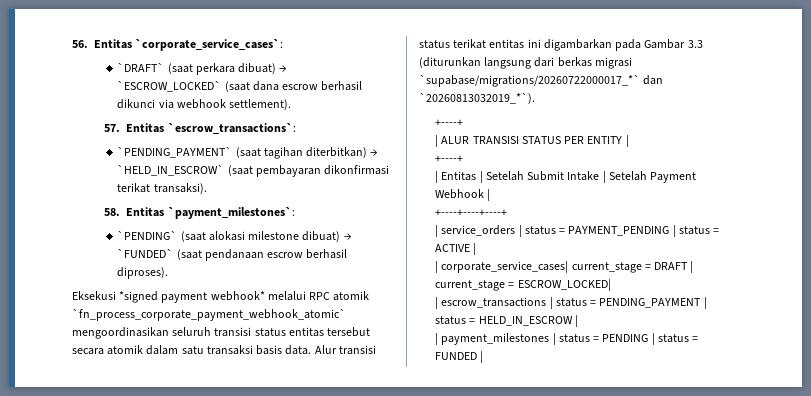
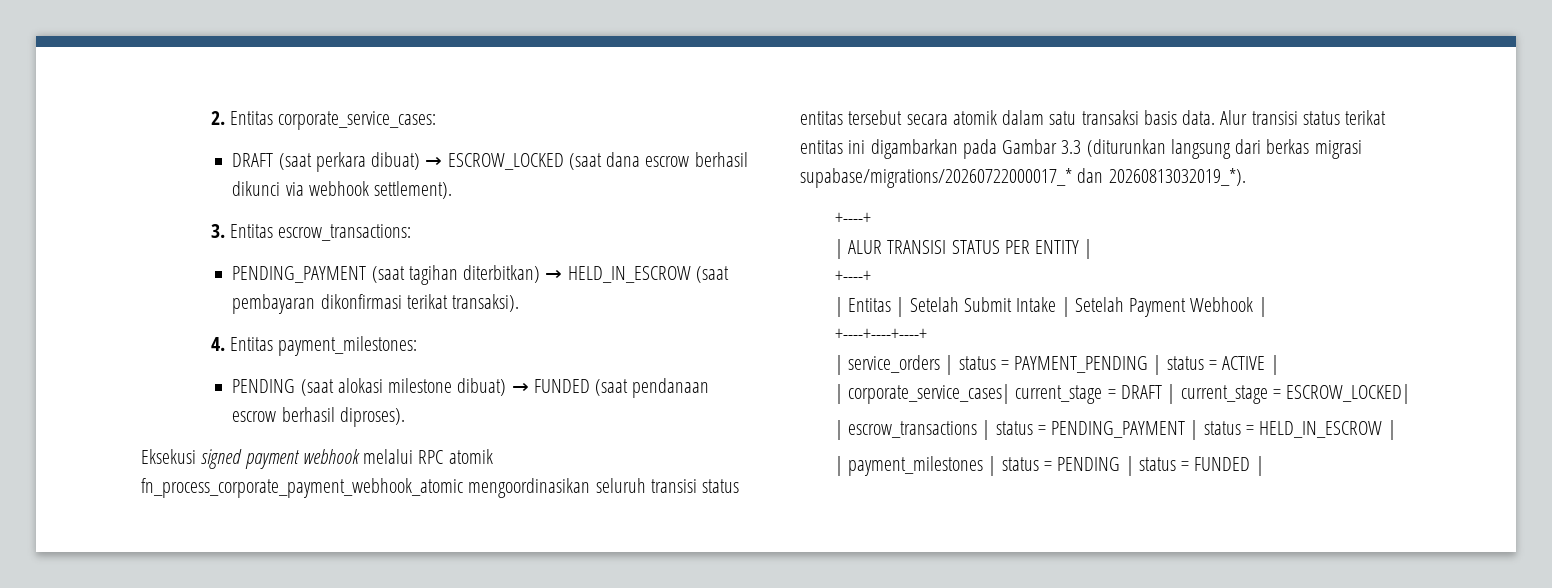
[72,39,284,51] [117,63,165,72] 56. Entitas `corporate_service_cases`: // `DRAFT` -> [210,111,437,130] [232,153,274,167] 2. Entitas corporate_service_cases: // DRAFT
[117,81,222,92] `ESCROW_LOCKED` -> [447,153,564,170] ESCROW_LOCKED
[104,123,296,134] [117,147,233,158] 57. Entitas `escrow_transactions`: // `PENDING_PAYMENT` -> [210,224,412,241] [232,266,367,283] 3. Entitas escrow_transactions: // PENDING_PAYMENT
[117,165,225,176] `HELD_IN_ESCROW` -> [567,266,691,283] HELD_IN_ESCROW
[104,207,295,219] [117,231,178,240] 58. Entitas `payment_milestones`: // `PENDING` -> [210,336,418,356] [232,379,296,393] 4. Entitas payment_milestones: // PENDING
[117,249,174,258] `FUNDED` -> [533,379,590,393] FUNDED
[119,291,265,303] *signed payment webhook* -> [201,449,360,469] signed payment webhook
[72,309,346,321] `fn_process_corporate_payment_webhook_atomic` -> [141,478,463,498] fn_process_corporate_payment_webhook_atomic
[419,75,664,87] [419,93,535,104] `supabase/migrations/20260722000017_*` dan `20260813032019_*`). -> [800,168,1246,188] supabase/migrations/20260722000017_* dan 20260813032019_*).

